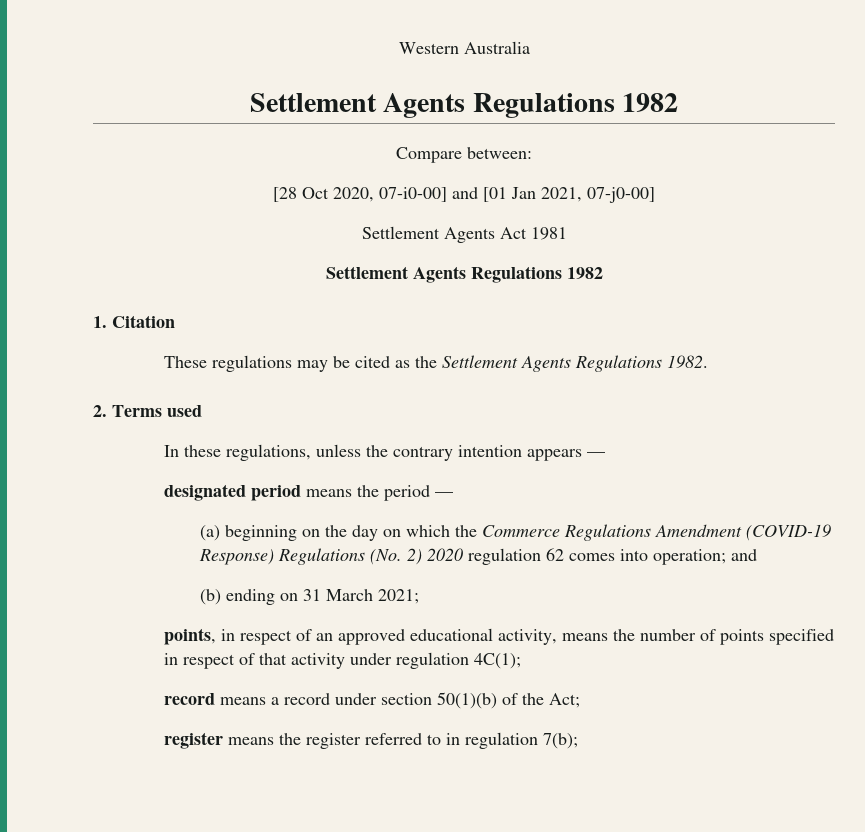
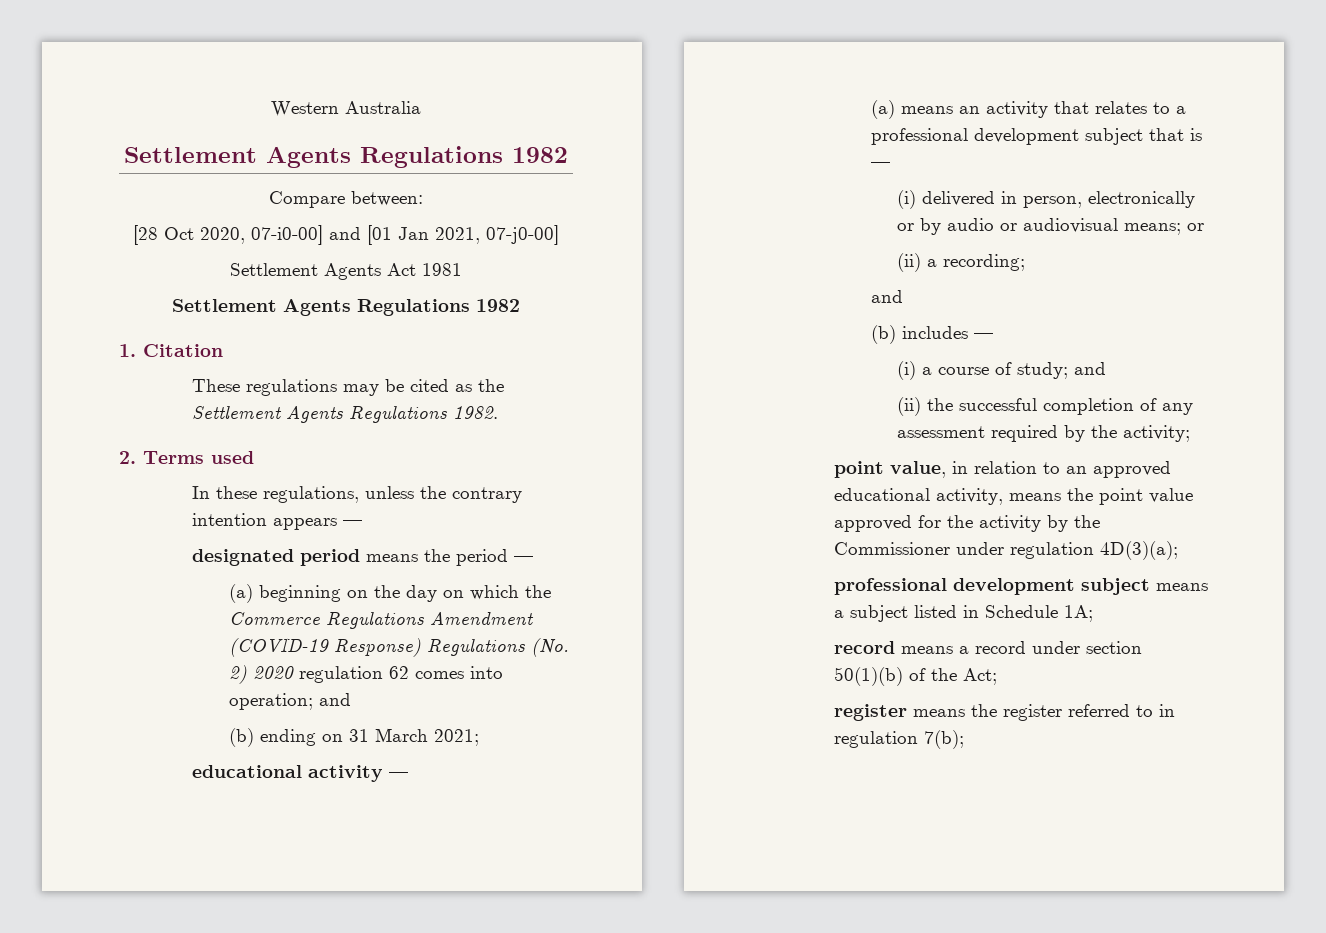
[164,628,313,645] points, in respect of -> [192,765,409,782] [871,100,1187,119] [871,128,1203,145] [871,162,891,168] [897,190,1196,209] [897,218,1205,235] [897,253,1026,272] [871,290,904,303] [871,325,994,344] [897,361,1107,380] [897,397,1194,416] [897,425,1191,442] [834,461,1061,478] educational activity — // (a) means an activity that relates to a professional development subject that is — // (i) delivered in person, electronically or by audio or audiovisual means; or // (ii) a recording; // and // (b) includes — // (i) a course of study; and // (ii) the successful completion of any assessment required by the activity; // point value, in relation to
[640,629,835,645] [164,652,522,669] number of points specified in respect of that activity under regulation 4C(1); -> [1099,488,1194,505] [834,515,1101,532] [834,541,1179,560] [834,578,1209,595] [834,605,1094,622] point value approved for the activity by the Commissioner under regulation 4D(3)(a); // professional development subject means a subject listed in Schedule 1A;

